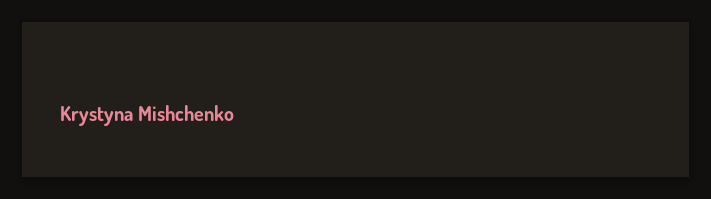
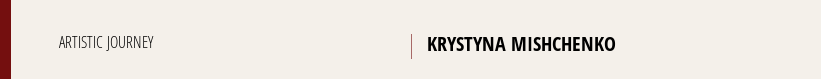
[60,105,235,126] Krystyna Mishchenko -> [59,36,155,51] [427,37,617,51] ARTISTIC JOURNEY // KRYSTYNA MISHCHENKO

